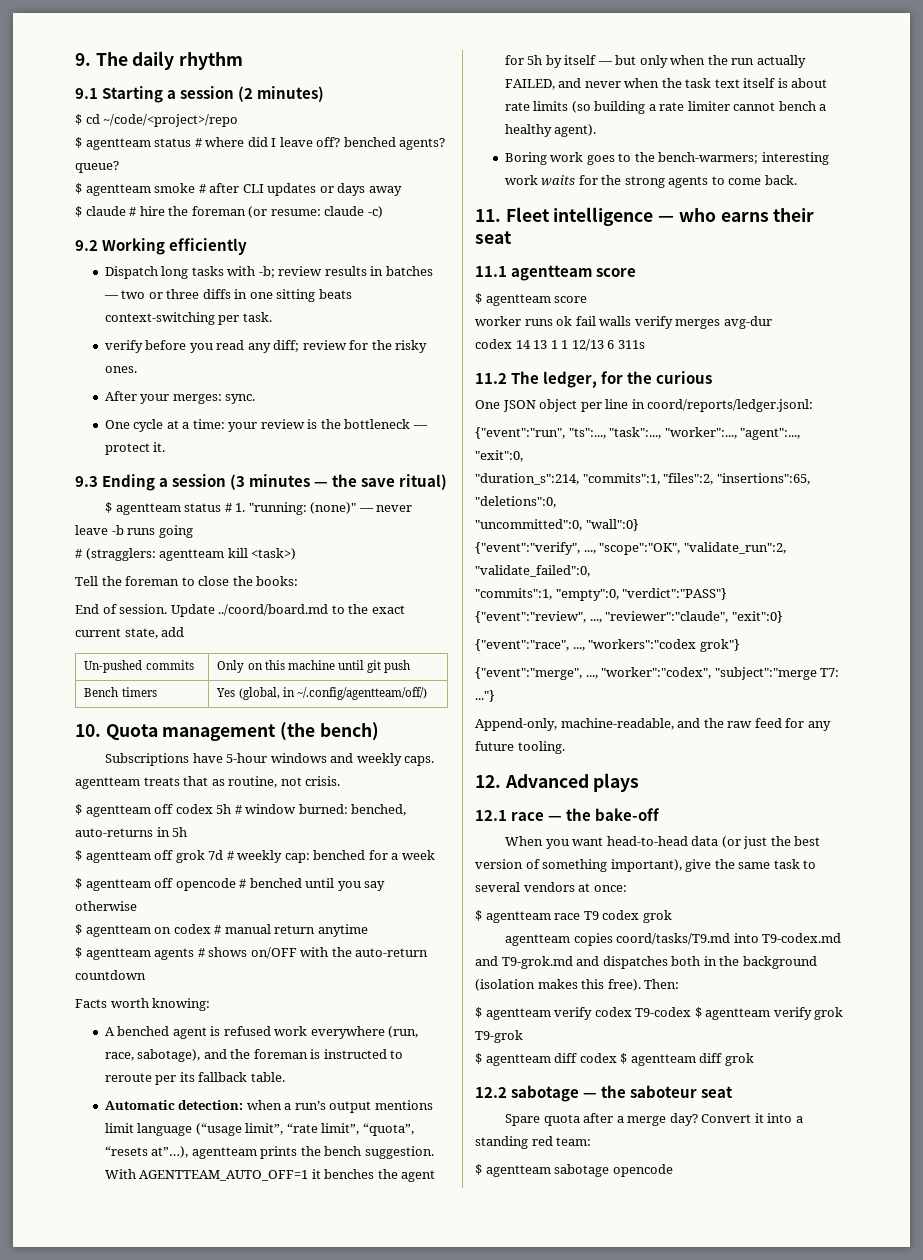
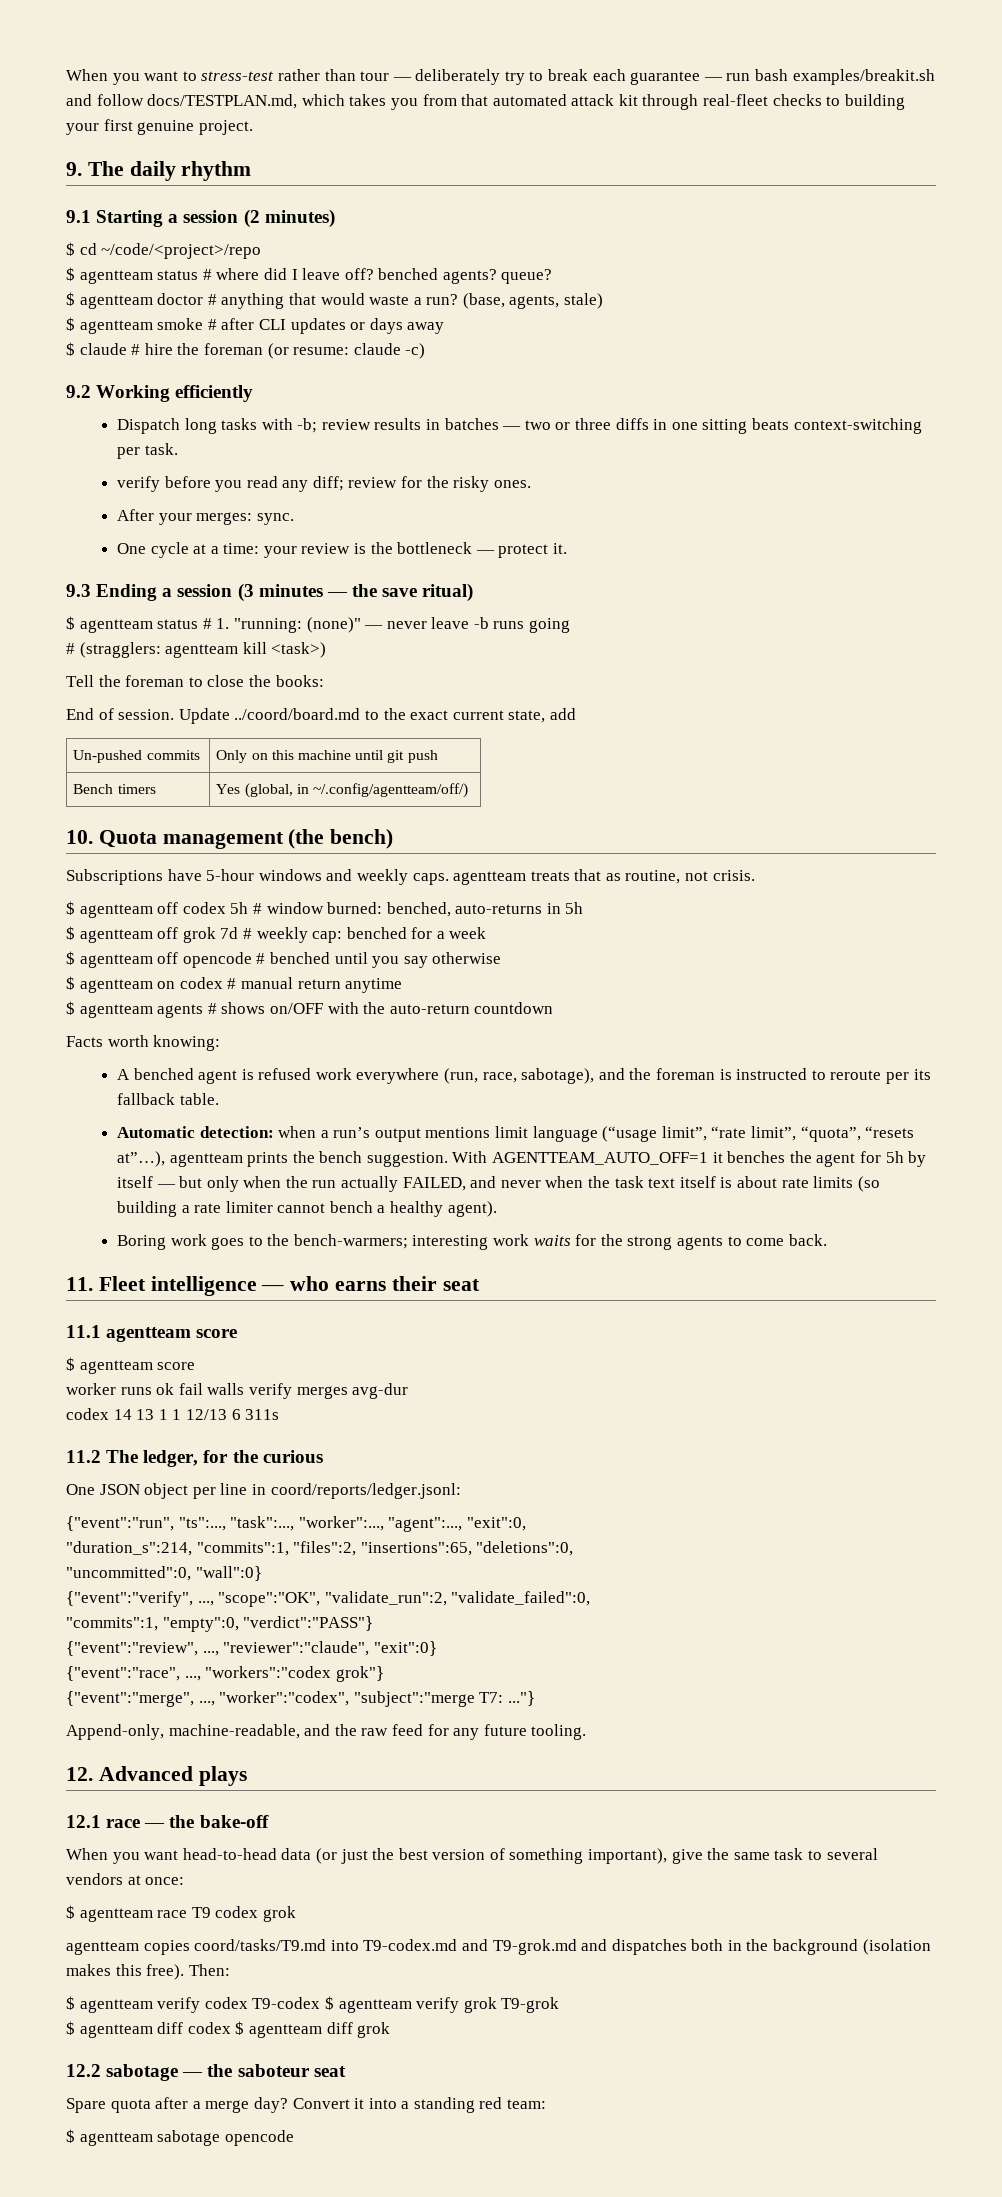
(75, 59) none -> [66,69,935,85] [66,94,905,110] [66,119,253,135] When you want to stress-test rather than tour — deliberately try to break each guarantee — run bash examples/breakit.sh and follow docs/TESTPLAN.md, which takes you from that automated attack kit through real-fleet checks to building your first genuine project. //
(119, 167) none -> [66,292,604,309] // $ agentteam doctor # anything that would waste a run? (base, agents, stale)

